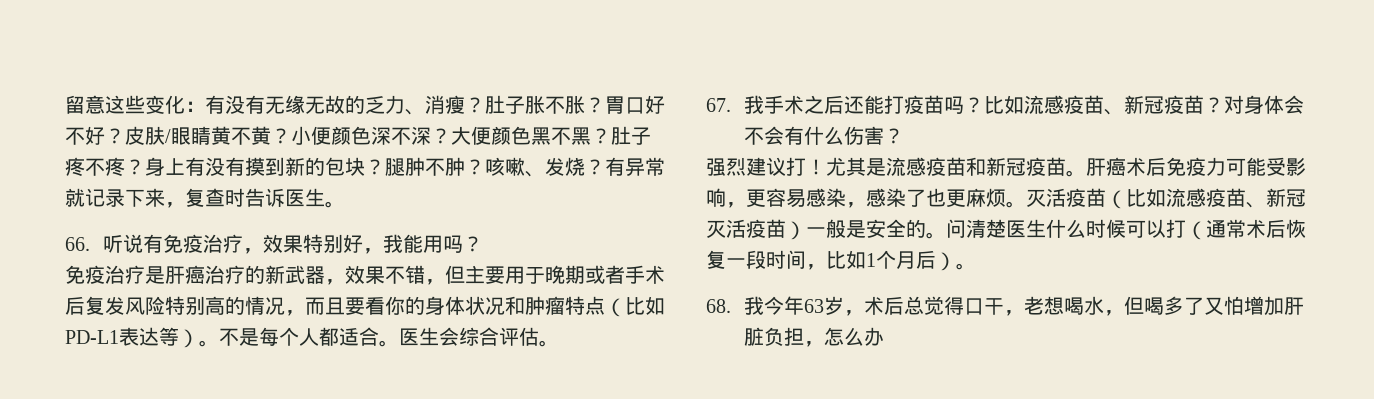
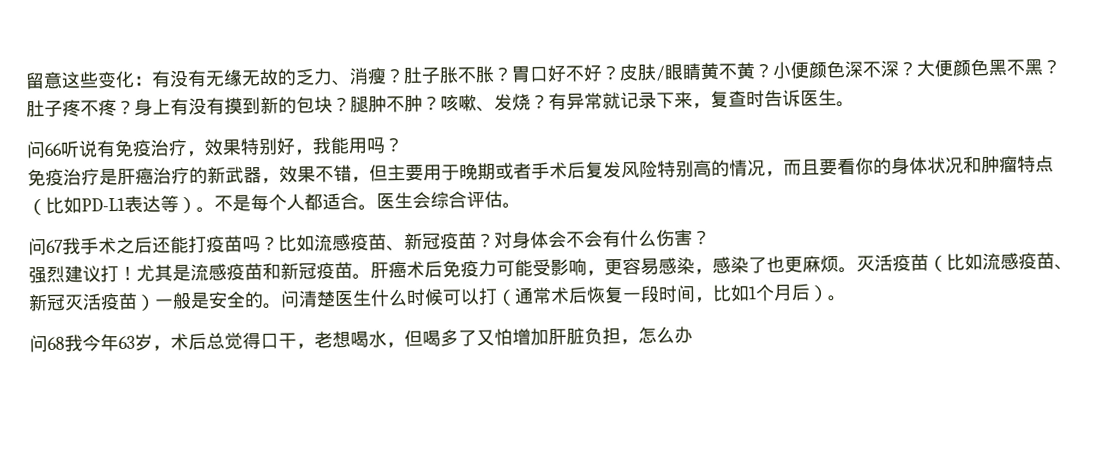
[65,237,90,251] 66. -> [26,141,62,159] 问66
[706,98,731,112] 67. -> [28,237,64,256] 问67
[706,299,731,313] 68. -> [29,334,65,353] 问68

